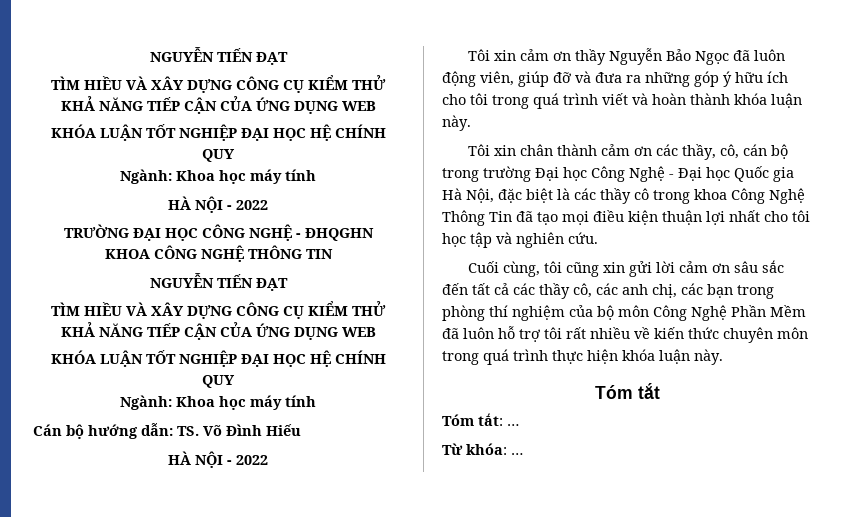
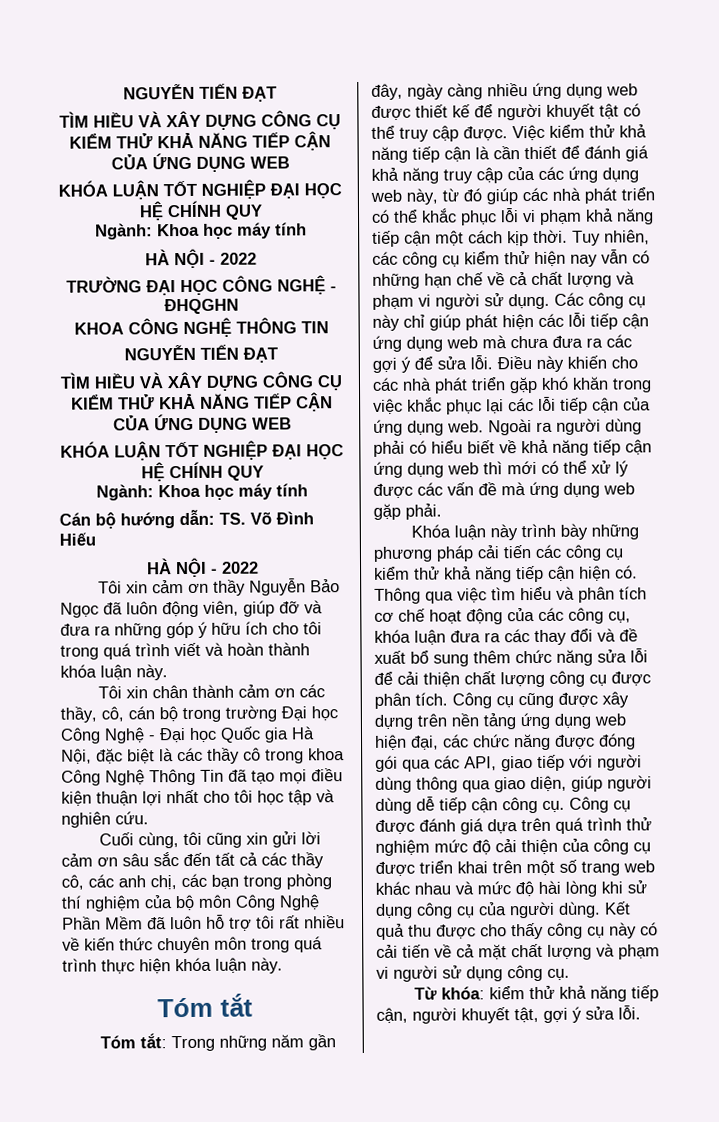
[507,424,519,426] [442,443,523,455] … // Từ khóa: … -> [171,1034,337,1052] [371,82,638,100] [371,103,641,121] [371,124,647,142] [371,145,649,163] [371,166,639,184] [370,187,655,205] [371,208,654,226] [372,229,650,247] [372,249,650,268] [372,271,635,289] [372,292,646,310] [372,312,649,331] [372,334,632,352] [372,355,638,373] [372,376,652,394] [373,396,651,415] [373,418,642,436] [373,439,652,457] [373,460,629,478] [373,481,635,499] [373,503,442,520] [411,523,640,541] [373,544,624,562] [374,565,638,583] [374,586,647,604] [374,607,631,625] [374,628,638,646] [374,648,648,667] [374,670,651,688] [374,691,629,709] [374,712,626,730] [375,733,636,751] [375,754,642,772] [375,775,652,793] [375,796,631,814] [375,817,652,835] [375,838,651,856] [375,859,655,877] [375,880,647,898] [375,901,631,919] [376,922,658,940] [376,943,660,961] [376,964,570,982] [414,985,660,1002] [376,1005,641,1024] Trong những năm gần đây, ngày càng nhiều ứng dụng web được thiết kế để người khuyết tật có thể truy cập được. Việc kiểm thử khả năng tiếp cận là cần thiết để đánh giá khả năng truy cập của các ứng dụng web này, từ đó giúp các nhà phát triển có thể khắc phục lỗi vi phạm khả năng tiếp cận một cách kịp thời. Tuy nhiên, các công cụ kiểm thử hiện nay vẫn có những hạn chế về cả chất lượng và phạm vi người sử dụng. Các công cụ này chỉ giúp phát hiện các lỗi tiếp cận ứng dụng web mà chưa đưa ra các gợi ý để sửa lỗi. Điều này khiến cho các nhà phát triển gặp khó khăn trong việc khắc phục lại các lỗi tiếp cận của ứng dụng web. Ngoài ra người dùng phải có hiểu biết về khả năng tiếp cận ứng dụng web thì mới có thể xử lý được các vấn đề mà ứng dụng web gặp phải. // Khóa luận này trình bày những phương pháp cải tiến các công cụ kiểm thử khả năng tiếp cận hiện có. Thông qua việc tìm hiểu và phân tích cơ chế hoạt động của các công cụ, khóa luận đưa ra các thay đổi và đề xuất bổ sung thêm chức năng sửa lỗi để cải thiện chất lượng công cụ được phân tích. Công cụ cũng được xây dựng trên nền tảng ứng dụng web hiện đại, các chức năng được đóng gói qua các API, giao tiếp với người dùng thông qua giao diện, giúp người dùng dễ tiếp cận công cụ. Công cụ được đánh giá dựa trên quá trình thử nghiệm mức độ cải thiện của công cụ được triển khai trên một số trang web khác nhau và mức độ hài lòng khi sử dụng công cụ của người dùng. Kết quả thu được cho thấy công cụ này có cải tiến về cả mặt chất lượng và phạm vi người sử dụng công cụ. // Từ khóa: kiểm thử khả năng tiếp cận, người khuyết tật, gợi ý sửa lỗi.

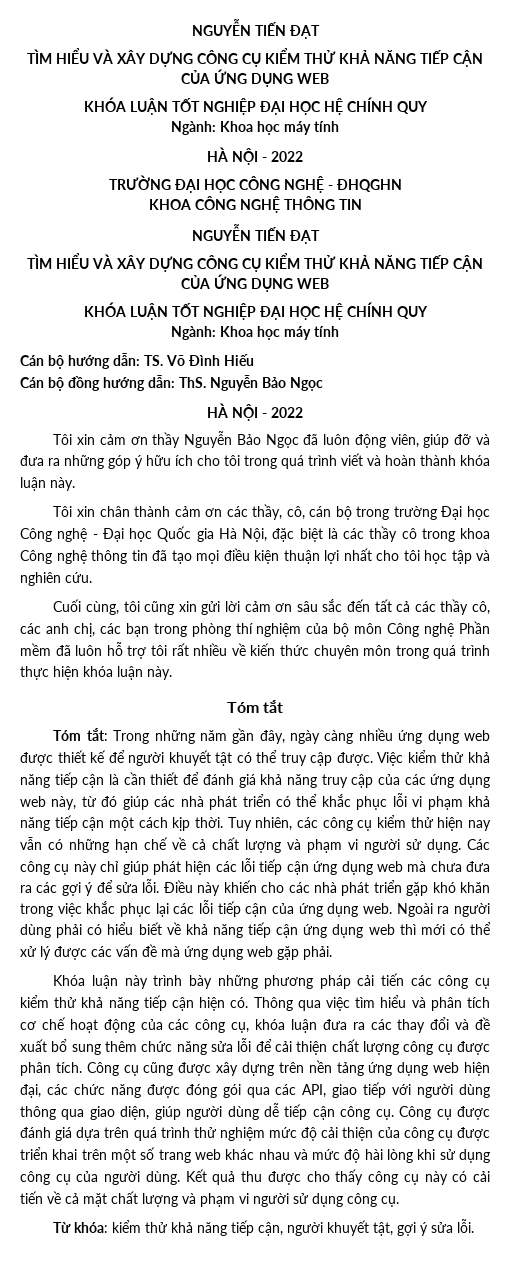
[123,83,277,102] [59,111,134,128] NGUYỄN TIẾN ĐẠT // TÌM HIỀU -> [191,19,320,39] [27,48,89,64] NGUYỄN TIẾN ĐẠT // TÌM HIỂU
[94,373,136,389] HIỀU -> [56,253,89,269] HIỂU
(96, 539) none -> [20,375,323,391] // Cán bộ đồng hướng dẫn: ThS. Nguyễn Bảo Ngọc
[104,727,145,744] Nghệ -> [57,528,88,542] nghệ
[105,768,224,786] Nghệ Thông Tin -> [56,550,148,564] nghệ thông tin
[279,894,320,911] [62,916,143,930] Nghệ Phần Mềm -> [424,621,491,637] [20,643,51,656] nghệ Phần mềm

